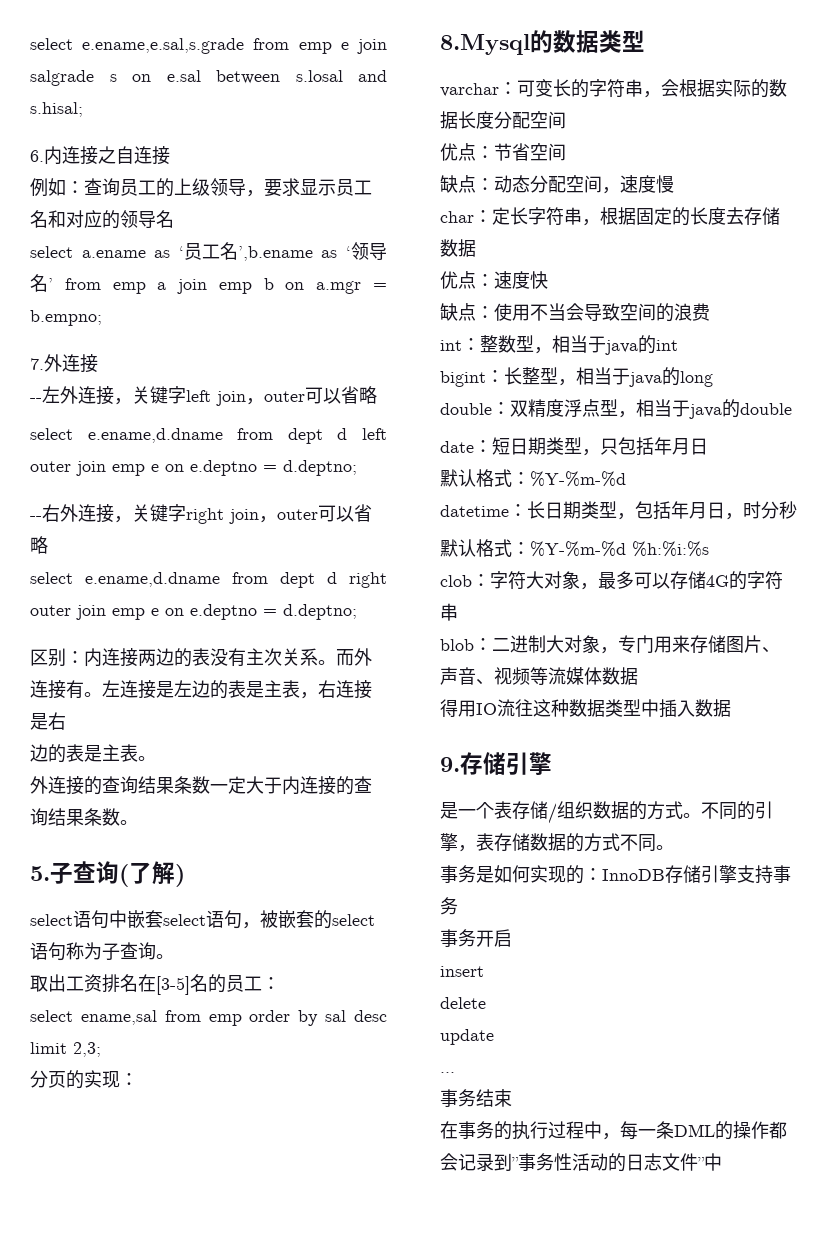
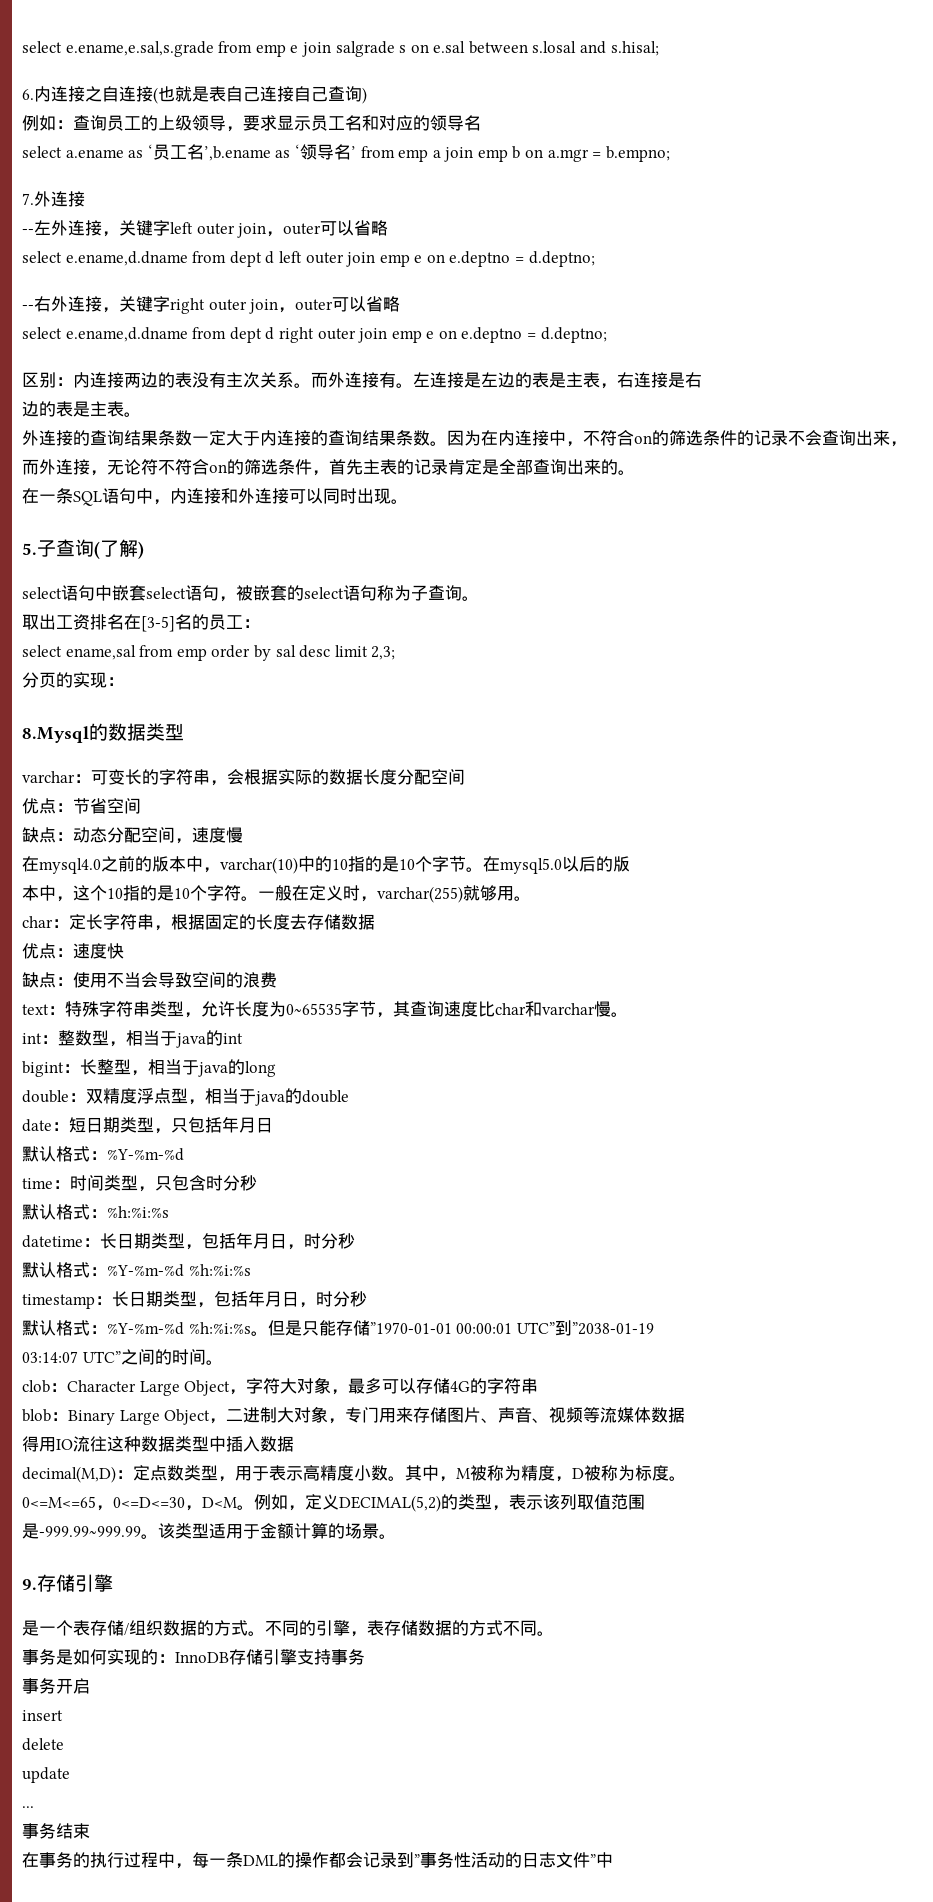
(170, 155) none -> [153,86,367,104] (也就是表自己连接自己查询)
(211, 396) none -> [196,223,235,235] outer
(224, 516) none -> [208,299,247,311] outer
(138, 822) none -> [447,430,907,447] [22,459,635,476] [22,488,408,506] 因为在内连接中，不符合on的筛选条件的记录不会查询出来，而外连接，无论符不符合on的筛选条件，首先主表的记录肯定是全部查询出来的。 // 在一条SQL语句中，内连接和外连接可以同时出现。
(674, 184) none -> [22,856,630,874] [22,885,531,903] // 在mysql4.0之前的版本中，varchar(10)中的10指的是10个字节。在mysql5.0以后的版 // 本中，这个10指的是10个字符。一般在定义时，varchar(255)就够用。
(710, 312) none -> [22,1001,628,1018] // text：特殊字符串类型，允许长度为0~65535字节，其查询速度比char和varchar慢。
(626, 479) none -> [22,1175,257,1192] [22,1204,169,1220] // time：时间类型，只包含时分秒 // 默认格式：%h:%i:%s
[440,574,490,587] clob： -> [22,1290,367,1309] [22,1320,654,1336] [22,1349,223,1365] [22,1380,247,1396] timestamp：长日期类型，包括年月日，时分秒 // 默认格式：%Y-%m-%d %h:%i:%s。但是只能存储”1970-01-01 00:00:01 UTC”到”2038-01-19 // 03:14:07 UTC”之间的时间。 // clob：Character Large Object，
(492, 644) none -> [68,1409,227,1425] Binary Large Object，
(731, 708) none -> [22,1465,686,1483] [22,1494,645,1512] [22,1523,396,1539] // decimal(M,D)：定点数类型，用于表示高精度小数。其中，M被称为精度，D被称为标度。 // 0<=M<=65，0<=D<=30，D<M。例如，定义DECIMAL(5,2)的类型，表示该列取值范围 // 是-999.99~999.99。该类型适用于金额计算的场景。

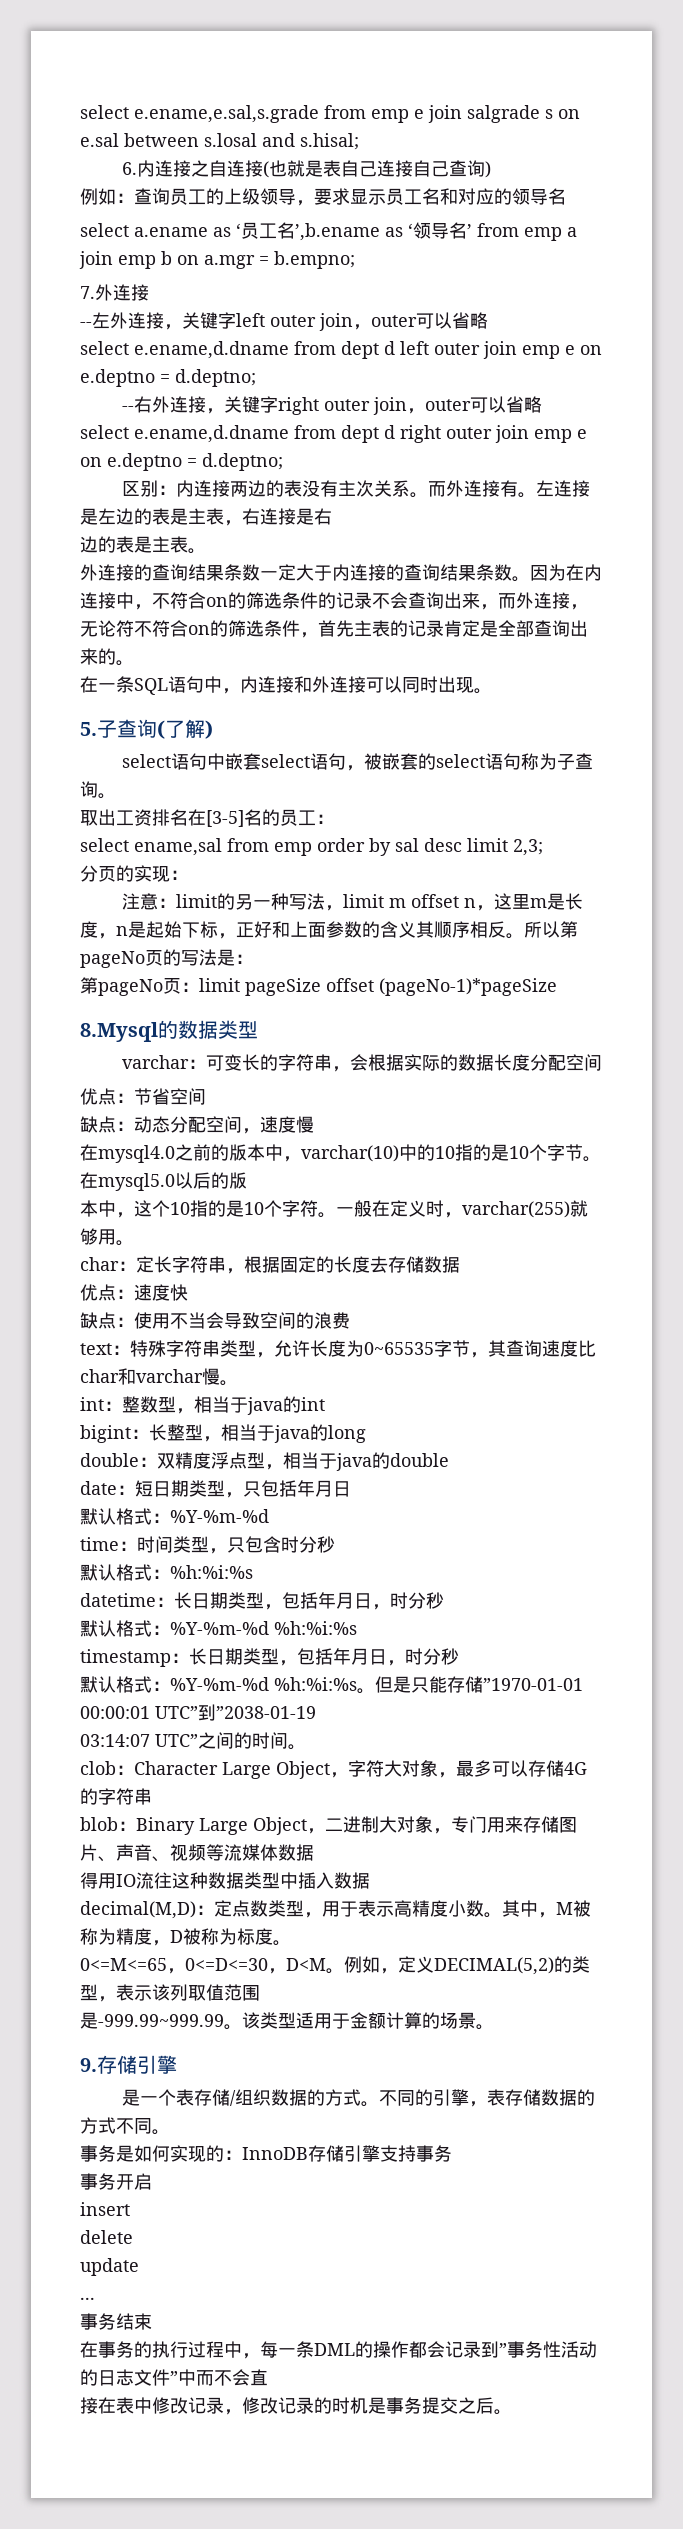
(124, 681) none -> [122,893,584,911] [80,921,578,939] [80,949,253,968] [80,977,557,996] // 注意：limit的另一种写法，limit m offset n，这里m是长度，n是起始下标，正好和上面参数的含义其顺序相反。所以第pageNo页的写法是： // 第pageNo页：limit pageSize offset (pageNo-1)*pageSize
(613, 1860) none -> [196,2369,268,2386] [80,2397,512,2415] 而不会直 // 接在表中修改记录，修改记录的时机是事务提交之后。

